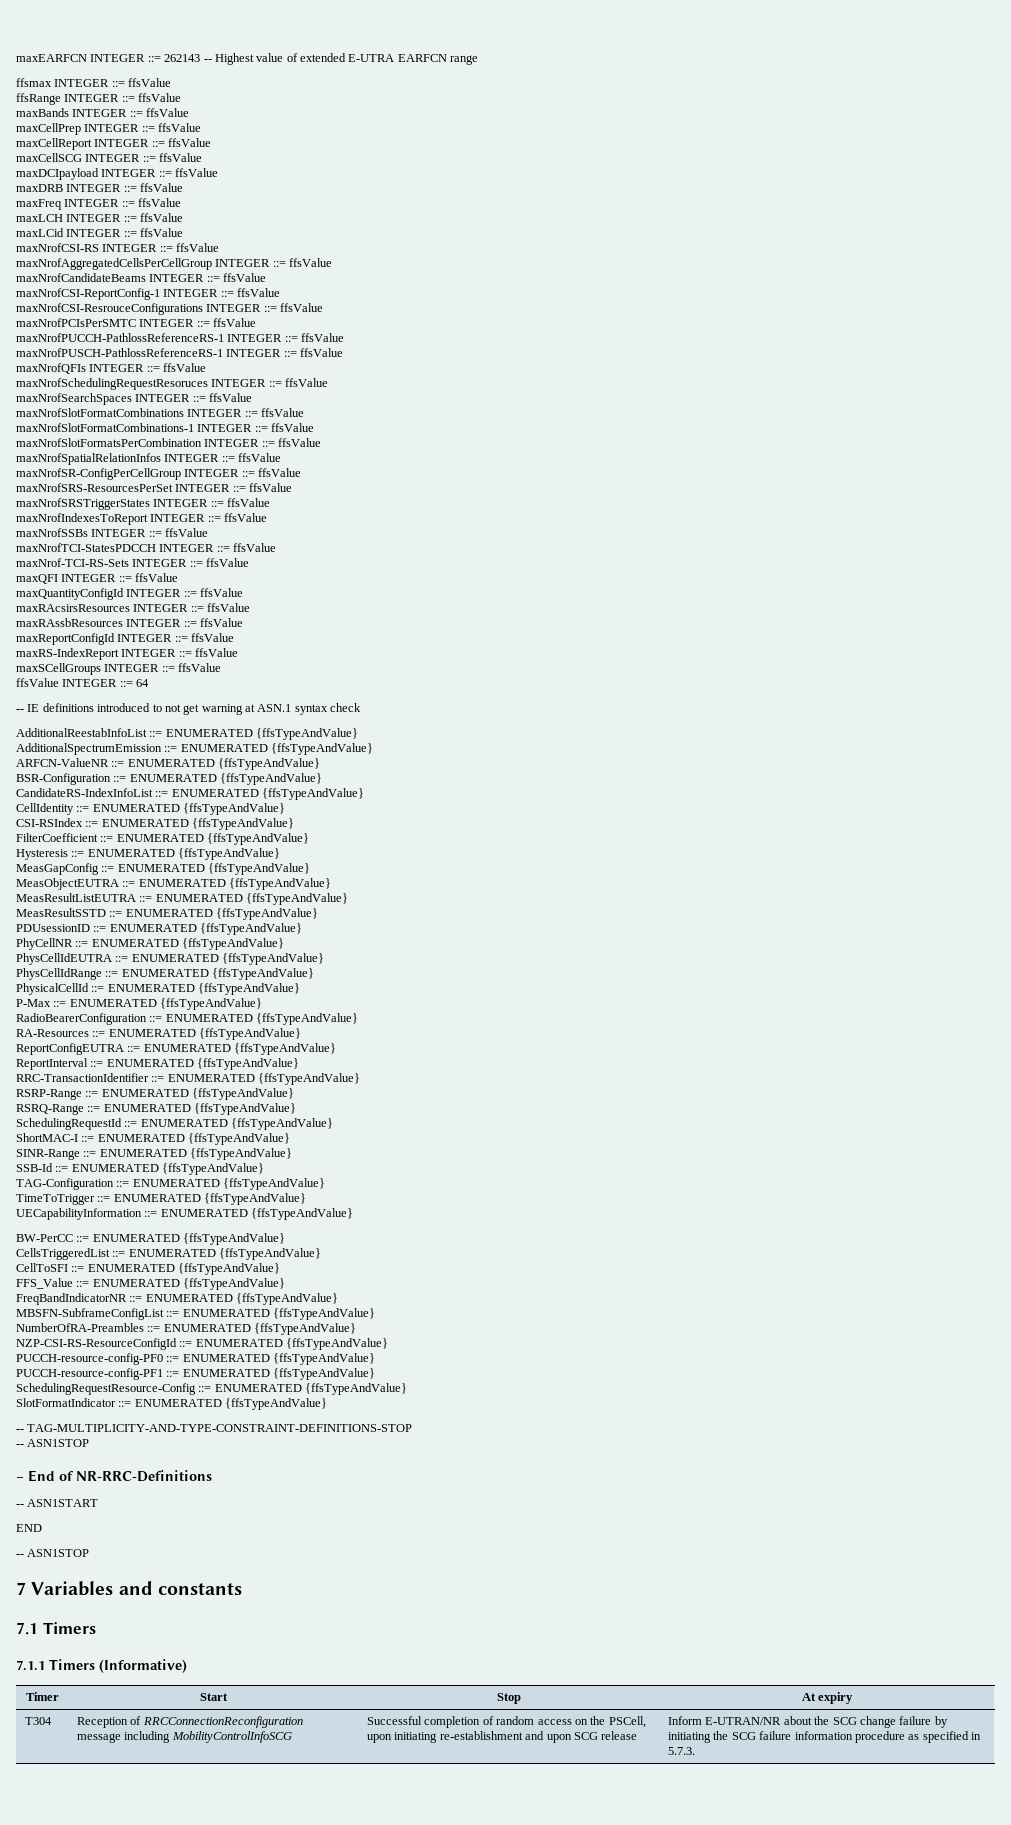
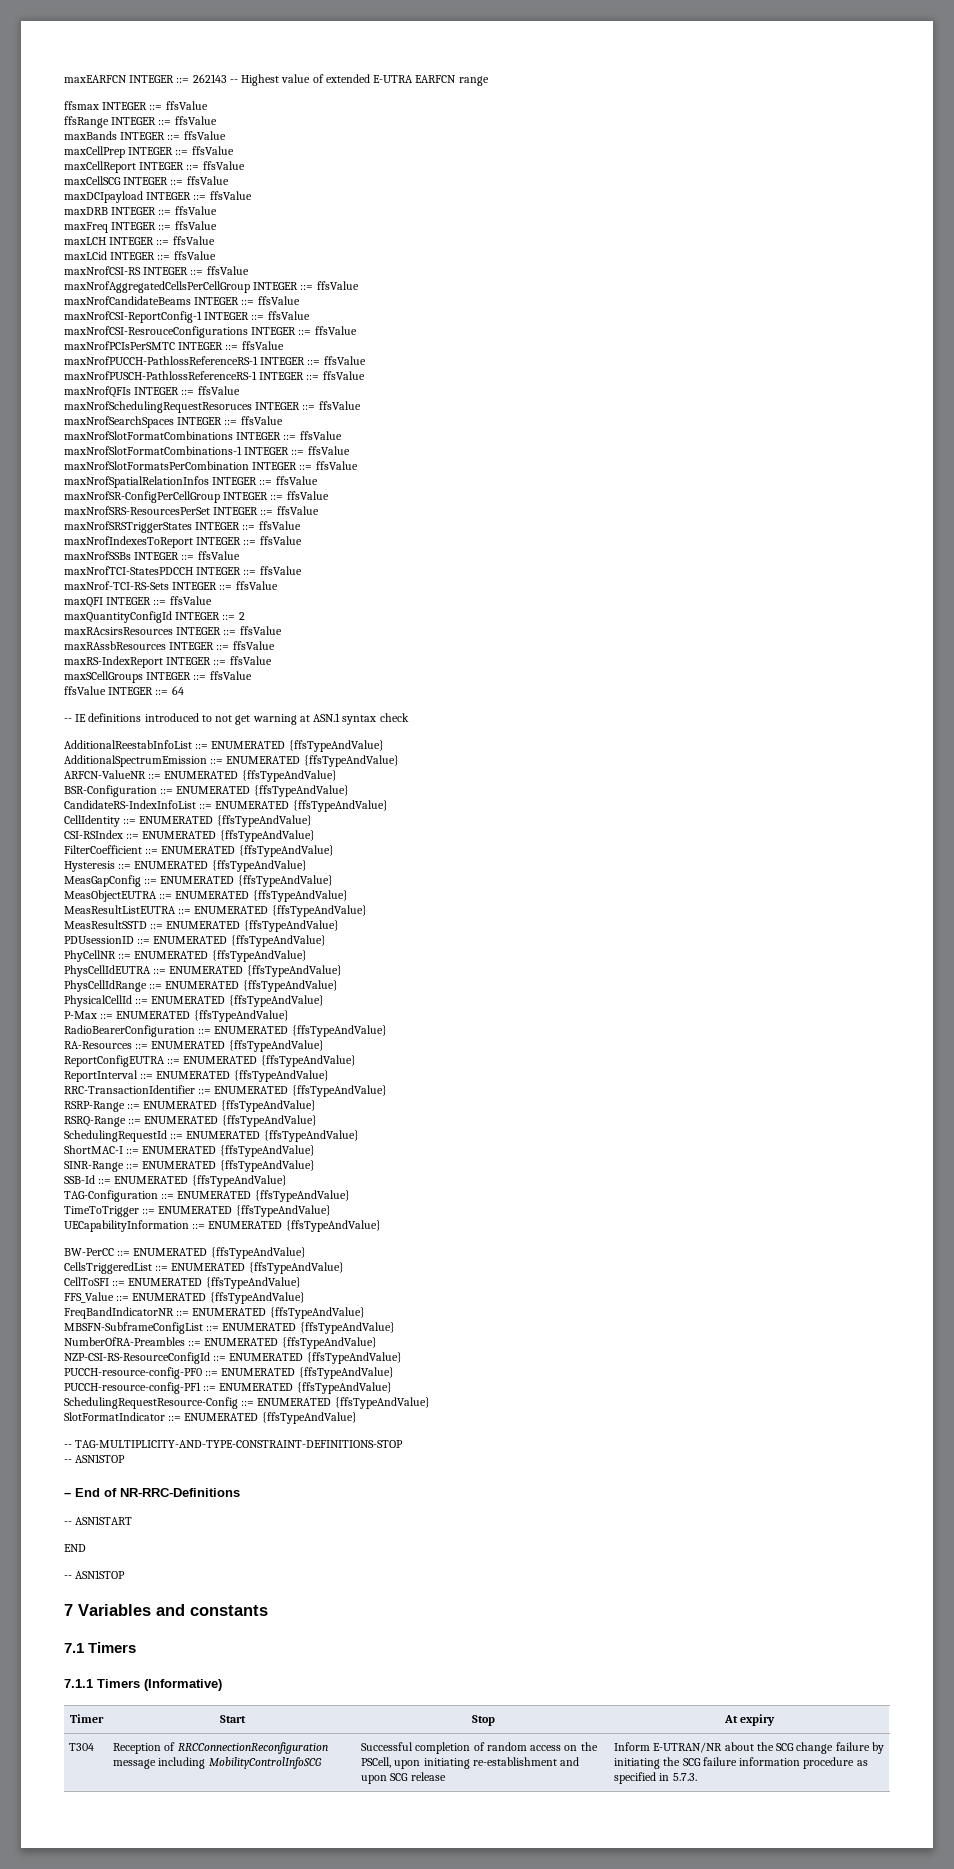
[200,588,244,597] ffsValue -> [238,612,245,620] 2
[16,633,235,645] // maxReportConfigId INTEGER ::= ffsValue -> (275, 645) none

